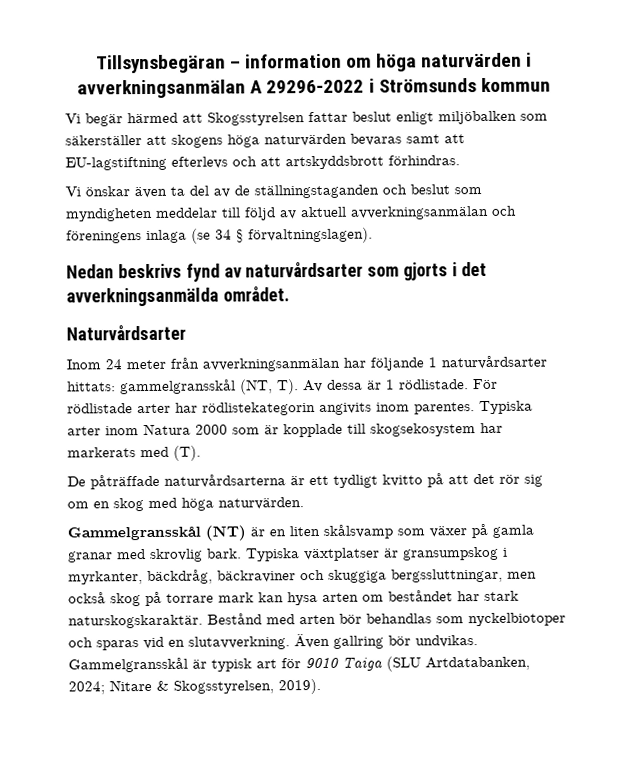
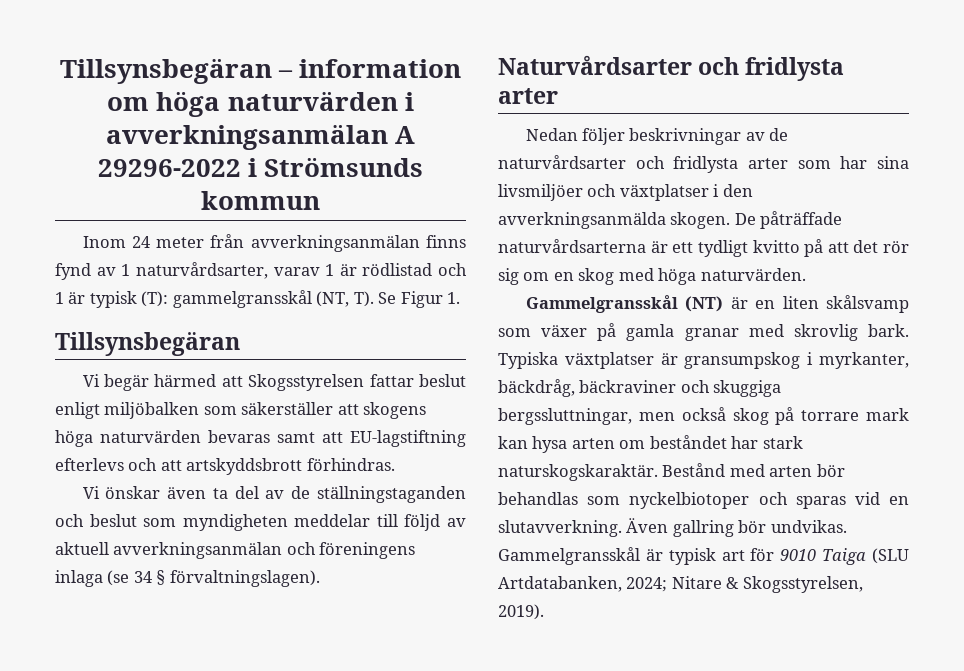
(551, 85) none -> [82,234,466,252] [55,262,467,280] [55,290,461,308] [55,332,240,356] // Inom 24 meter från avverkningsanmälan finns fynd av 1 naturvårdsarter, varav 1 är rödlistad och 1 är typisk (T): gammelgransskål (NT, T). Se Figur 1. // Tillsynsbegäran
[66,261,487,282] [66,286,290,307] [66,324,186,341] [66,355,547,372] [67,378,498,395] [67,400,533,416] [67,422,503,438] [67,445,201,461] Nedan beskrivs fynd av naturvårdsarter som gjorts i det avverkningsanmälda området. // Naturvårdsarter // Inom 24 meter från avverkningsanmälan har följande 1 naturvårdsarter hittats: gammelgransskål (NT, T). Av dessa är 1 rödlistade. För rödlistade arter har rödlistekategorin angivits inom parentes. Typiska arter inom Natura 2000 som är kopplade till skogsekosystem har markerats med (T). // -> [498,55,845,81] [498,88,558,104] [525,128,789,145] [498,155,909,173] [498,184,753,201] [498,212,731,229] Naturvårdsarter och fridlysta arter // Nedan följer beskrivningar av de naturvårdsarter och fridlysta arter som har sina livsmiljöer och växtplatser i den avverkningsanmälda skogen.

